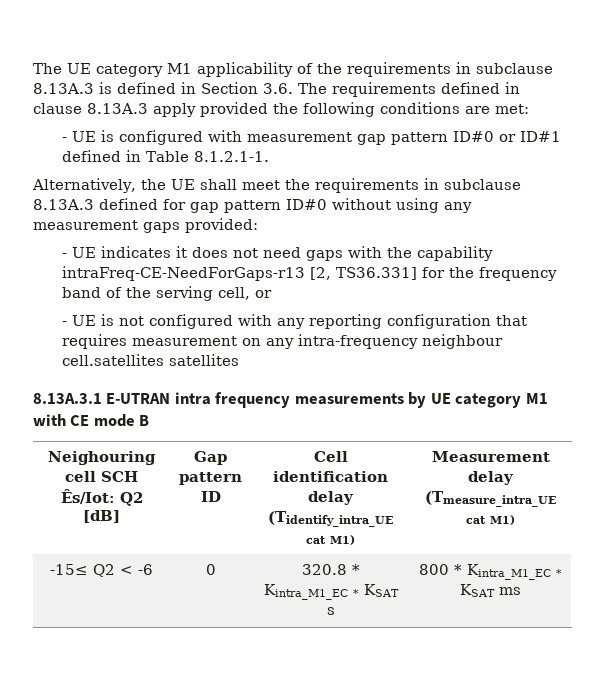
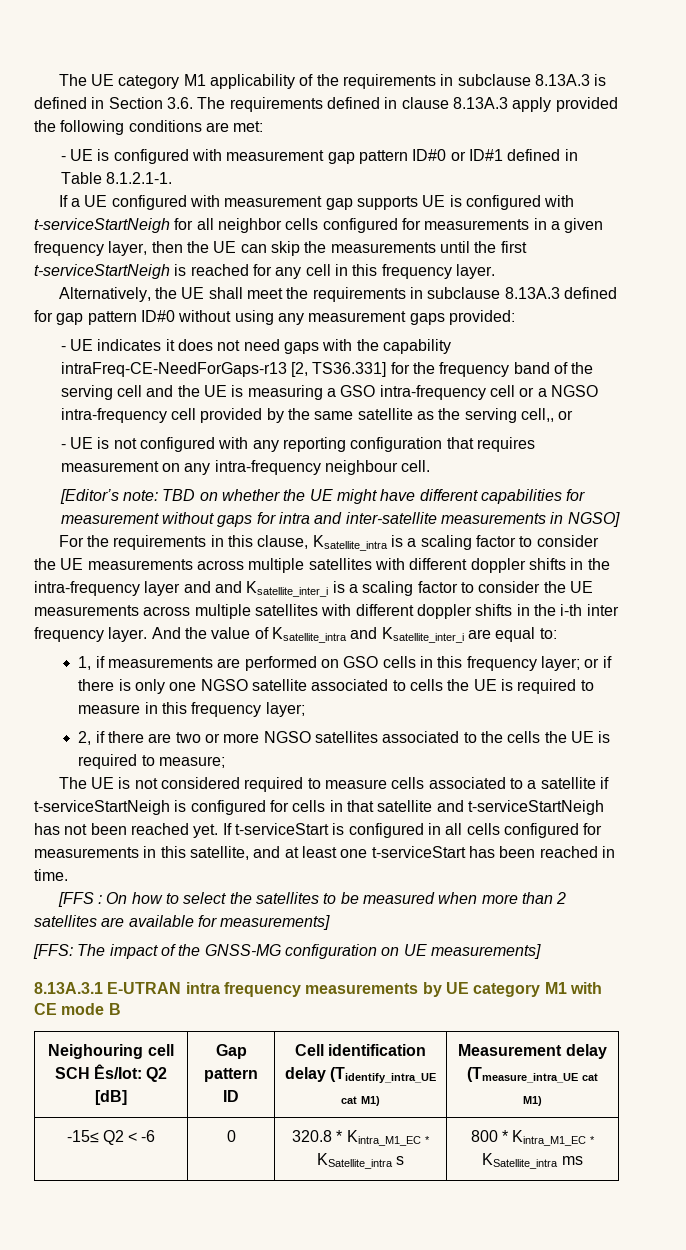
(269, 156) none -> [58,195,575,210] [34,218,604,233] [34,241,527,256] [34,264,495,279] // If a UE configured with measurement gap supports UE is configured with t-serviceStartNeigh for all neighbor cells configured for measurements in a given frequency layer, then the UE can skip the measurements until the first t-serviceStartNeigh is reached for any cell in this frequency layer.
[217,287,250,300] cell, -> [117,385,598,400] [60,408,554,423] cell and the UE is measuring a GSO intra-frequency cell or a NGSO intra-frequency cell provided by the same satellite as the serving cell,,
[61,354,239,366] cell.satellites satellites -> [401,460,431,472] [59,489,586,504] [60,512,620,527] [58,535,599,551] [34,558,610,573] [34,581,593,597] [34,604,619,619] [34,627,557,643] [78,656,612,671] [78,679,594,694] [78,702,305,717] [78,731,611,745] [78,754,226,769] [58,777,609,792] [34,800,604,815] [34,823,603,838] [34,846,615,860] [34,869,68,881] [57,892,567,907] [34,915,331,930] [33,944,541,959] cell. // [Editor’s note: TBD on whether the UE might have different capabilities for measurement without gaps for intra and inter-satellite measurements in NGSO] // For the requirements in this clause, Ksatellite_intra is a scaling factor to consider the UE measurements across multiple satellites with different doppler shifts in the intra-frequency layer and and Ksatellite_inter_i is a scaling factor to consider the UE measurements across multiple satellites with different doppler shifts in the i-th inter frequency layer. And the value of Ksatellite_intra and Ksatellite_inter_i are equal to: // 1, if measurements are performed on GSO cells in this frequency layer; or if there is only one NGSO satellite associated to cells the UE is required to measure in this frequency layer; // 2, if there are two or more NGSO satellites associated to the cells the UE is required to measure; // The UE is not considered required to measure cells associated to a satellite if t-serviceStartNeigh is configured for cells in that satellite and t-serviceStartNeigh has not been reached yet. If t-serviceStart is configured in all cells configured for measurements in this satellite, and at least one t-serviceStart has been reached in time. // [FFS : On how to select the satellites to be measured when more than 2 satellites are available for measurements] // [FFS: The impact of the GNSS-MG configuration on UE measurements]
[363,584,399,597] KSAT -> [316,1153,393,1169] KSatellite_intra
[460,584,495,597] KSAT -> [482,1153,559,1169] KSatellite_intra

